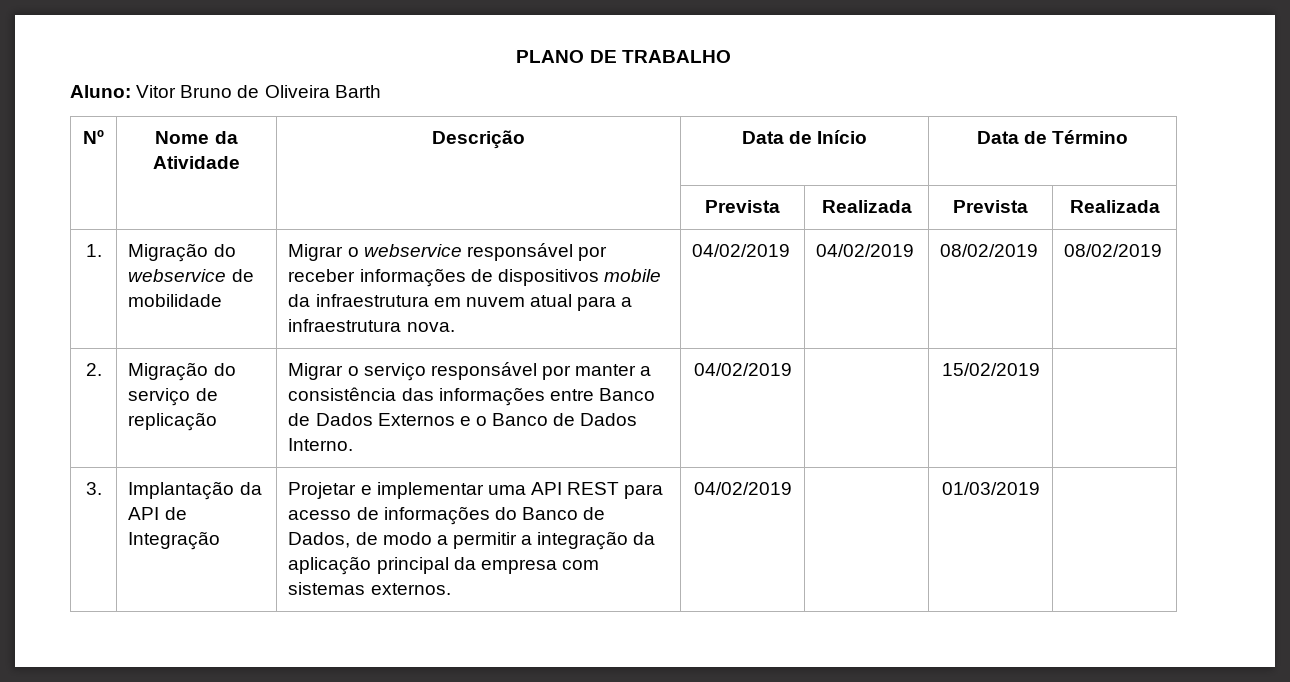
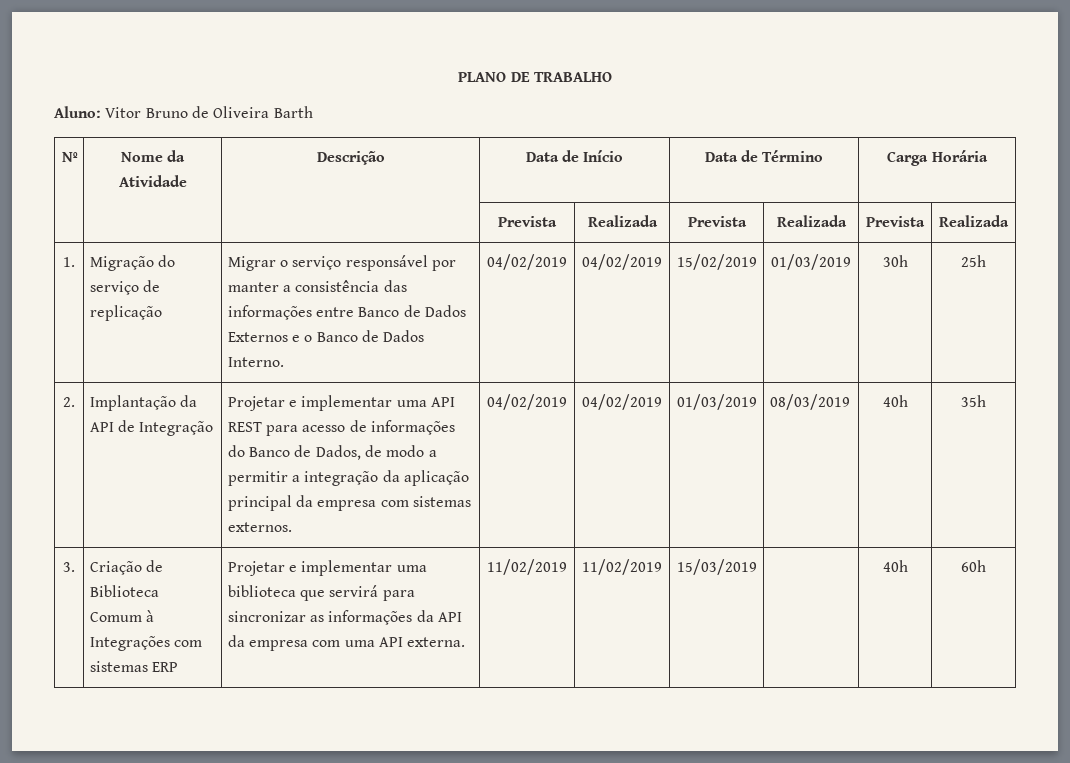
[705,200,780,213] [821,200,912,213] [953,200,1028,213] [1069,200,1160,213] // | | | Prevista | Realizada | Prevista | Realizada -> [887,150,988,166] [498,216,557,227] [587,215,658,227] [687,216,747,227] [776,215,847,227] [866,216,925,227] [939,215,1009,227] | Carga Horária // | | | Prevista | Realizada | Prevista | Realizada | Prevista | Realizada
[128,243,236,262] [128,269,254,282] [128,294,223,307] [288,243,607,261] [288,268,661,287] [288,294,633,311] [288,319,455,332] [692,244,791,257] [816,244,915,257] [940,244,1039,257] [1064,244,1163,257] [85,363,102,376] | Migração do webservice de mobilidade | Migrar o webservice responsável por receber informações de dispositivos mobile da infraestrutura em nuvem atual para a infraestrutura nova. | 04/02/2019 | 04/02/2019 | 08/02/2019 | 08/02/2019 // 2. -> (75, 262) none
(792, 369) none -> [582,254,662,270] 04/02/2019
[85,482,102,495] // 3. -> [771,254,851,270] [882,255,908,267] [961,255,986,267] [63,397,75,407] 01/03/2019 | 30h | 25h // 2.
[941,482,1040,495] | 01/03/2019 | -> [582,394,662,410] [676,394,757,410] [769,394,850,410] [882,395,908,407] [961,395,986,407] [63,562,75,572] [89,560,164,575] [89,585,159,597] [89,610,155,622] [89,636,203,651] [89,661,179,672] [227,560,427,576] [227,585,415,601] [227,610,463,625] [227,635,466,651] [487,559,567,575] [582,559,662,575] [676,559,757,575] [882,560,908,572] [961,560,986,572] 04/02/2019 | 01/03/2019 | 08/03/2019 | 40h | 35h // 3. | Criação de Biblioteca Comum à Integrações com sistemas ERP | Projetar e implementar uma biblioteca que servirá para sincronizar as informações da API da empresa com uma API externa. | 11/02/2019 | 11/02/2019 | 15/03/2019 | | 40h | 60h

